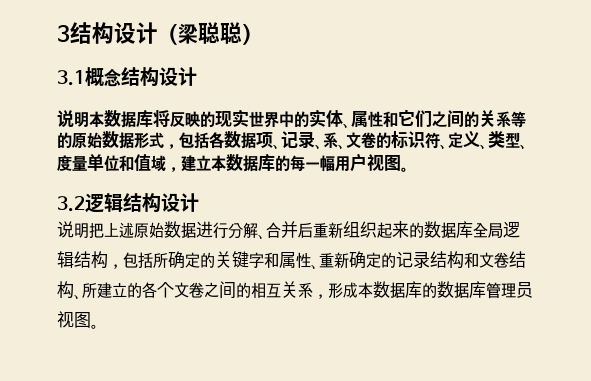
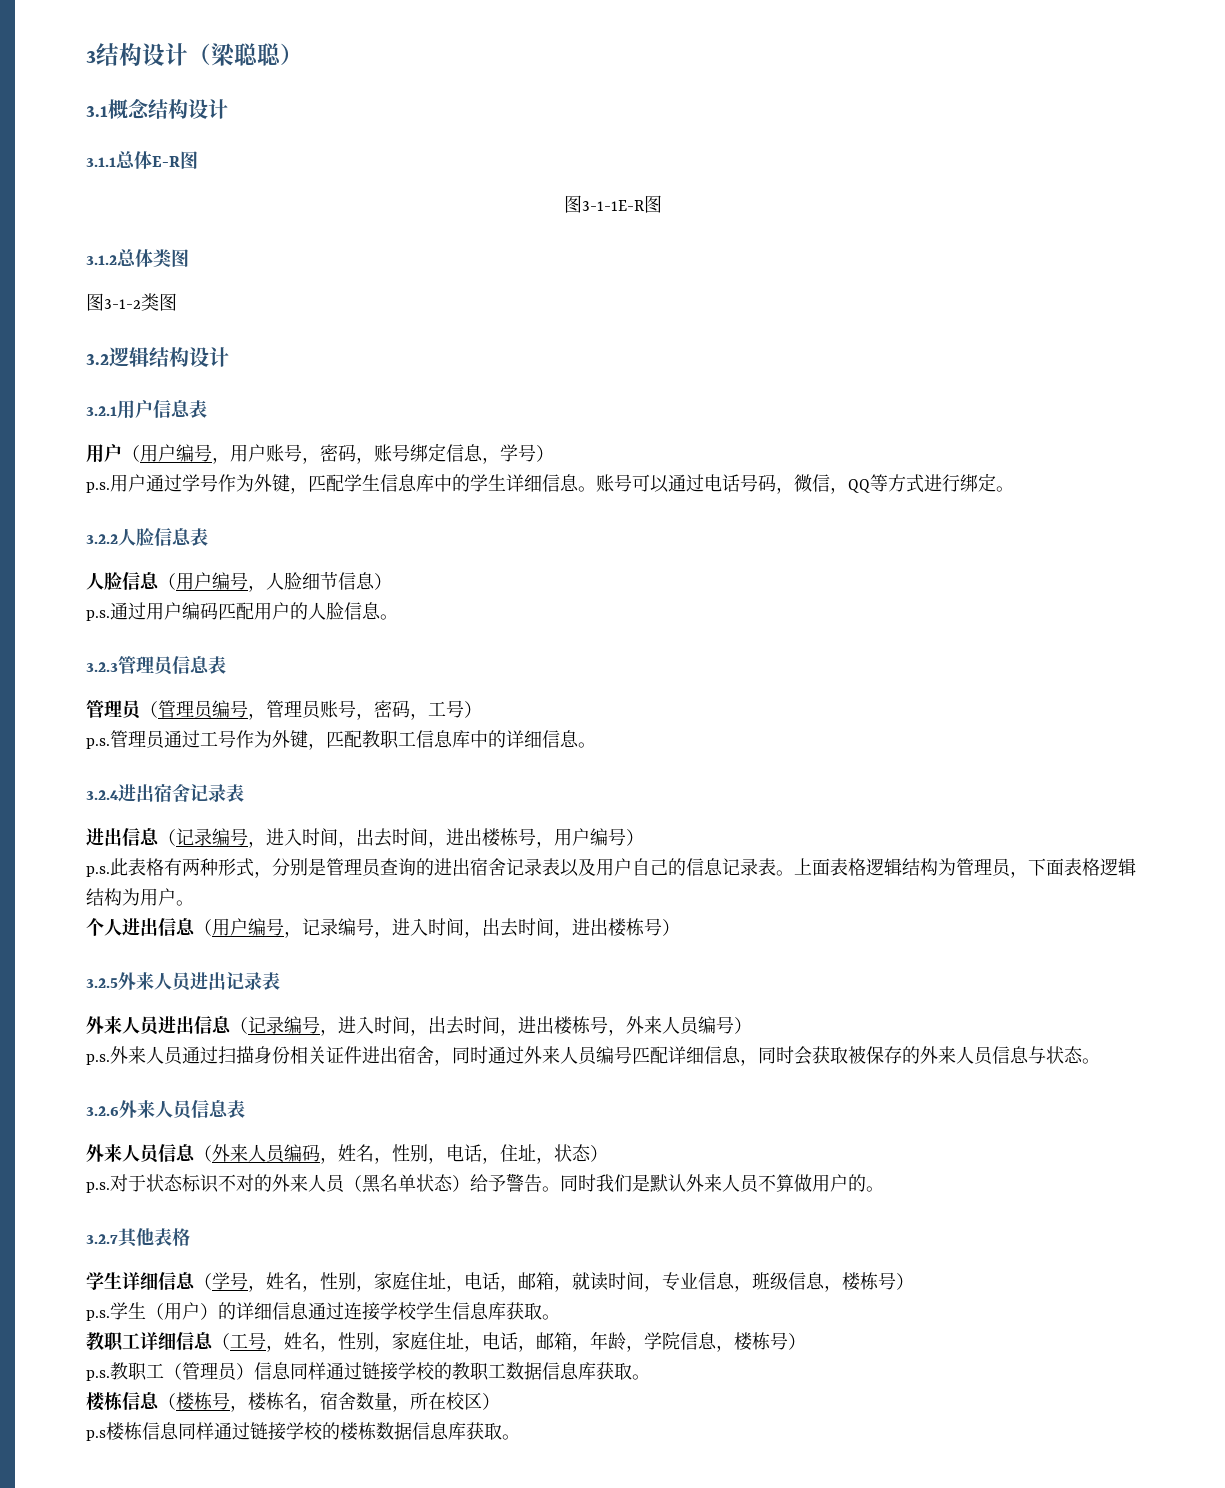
[57,109,526,128] [57,131,528,149] [57,153,409,172] [57,193,199,213] [57,221,520,240] [57,251,526,270] [57,281,533,300] [57,311,91,328] 说明本数据库将反映的现实世界中的实体、属性和它们之间的关系等的原始数据形式，包括各数据项、记录、系、文卷的标识符、定义、类型、度量单位和值域，建立本数据库的每一幅用户视图。 // 3.2逻辑结构设计 // 说明把上述原始数据进行分解、合并后重新组织起来的数据库全局逻辑结构，包括所确定的关键字和属性、重新确定的记录结构和文卷结构、所建立的各个文卷之间的相互关系，形成本数据库的数据库管理员视图 -> [86,151,198,169] [563,195,662,213] [86,249,189,267] [86,293,177,311] [86,347,229,367] [86,400,207,419] [86,443,554,464] [86,473,1014,494] [86,528,208,546] [86,572,392,592] [86,602,398,621] [86,656,226,676] [86,700,482,720] [86,730,596,750] [86,784,244,802] [86,828,644,848] [86,858,1136,878] [86,888,194,906] [86,918,680,938] [86,972,280,992] [86,1016,752,1036] [86,1046,1100,1066] [86,1100,245,1120] [86,1144,608,1164] [86,1173,884,1193] [86,1228,190,1248] [86,1272,914,1292] [86,1302,560,1321] [86,1331,806,1352] [86,1362,650,1381] [86,1392,500,1412] [86,1422,502,1441] 3.1.1总体E-R图 // 图3-1-1E-R图 // 3.1.2总体类图 // 图3-1-2类图 // 3.2逻辑结构设计 // 3.2.1用户信息表 // 用户（用户编号，用户账号，密码，账号绑定信息，学号） // p.s.用户通过学号作为外键，匹配学生信息库中的学生详细信息。账号可以通过电话号码，微信，QQ等方式进行绑定。 // 3.2.2人脸信息表 // 人脸信息（用户编号，人脸细节信息） // p.s.通过用户编码匹配用户的人脸信息。 // 3.2.3管理员信息表 // 管理员（管理员编号，管理员账号，密码，工号） // p.s.管理员通过工号作为外键，匹配教职工信息库中的详细信息。 // 3.2.4进出宿舍记录表 // 进出信息（记录编号，进入时间，出去时间，进出楼栋号，用户编号） // p.s.此表格有两种形式，分别是管理员查询的进出宿舍记录表以及用户自己的信息记录表。上面表格逻辑结构为管理员，下面表格逻辑结构为用户。 // 个人进出信息（用户编号，记录编号，进入时间，出去时间，进出楼栋号） // 3.2.5外来人员进出记录表 // 外来人员进出信息（记录编号，进入时间，出去时间，进出楼栋号，外来人员编号） // p.s.外来人员通过扫描身份相关证件进出宿舍，同时通过外来人员编号匹配详细信息，同时会获取被保存的外来人员信息与状态。 // 3.2.6外来人员信息表 // 外来人员信息（外来人员编码，姓名，性别，电话，住址，状态） // p.s.对于状态标识不对的外来人员（黑名单状态）给予警告。同时我们是默认外来人员不算做用户的。 // 3.2.7其他表格 // 学生详细信息（学号，姓名，性别，家庭住址，电话，邮箱，就读时间，专业信息，班级信息，楼栋号） // p.s.学生（用户）的详细信息通过连接学校学生信息库获取。 // 教职工详细信息（工号，姓名，性别，家庭住址，电话，邮箱，年龄，学院信息，楼栋号） // p.s.教职工（管理员）信息同样通过链接学校的教职工数据信息库获取。 // 楼栋信息（楼栋号，楼栋名，宿舍数量，所在校区） // p.s楼栋信息同样通过链接学校的楼栋数据信息库获取

